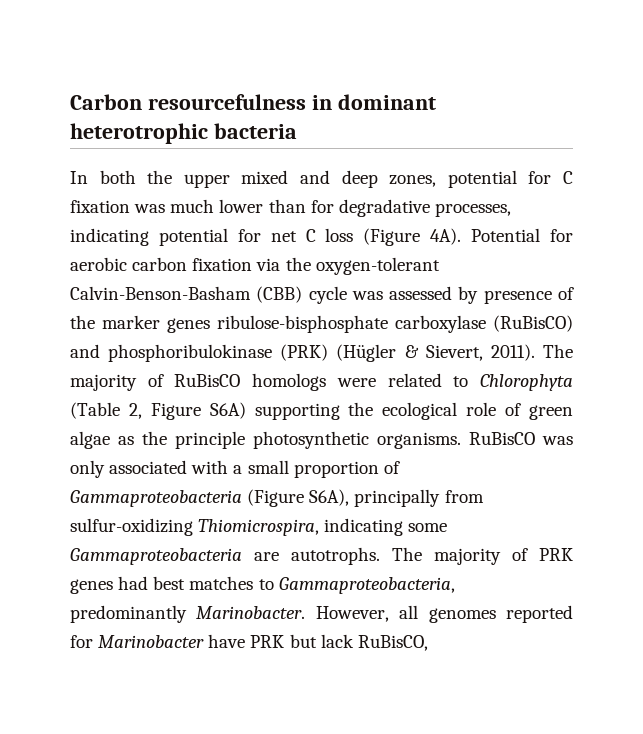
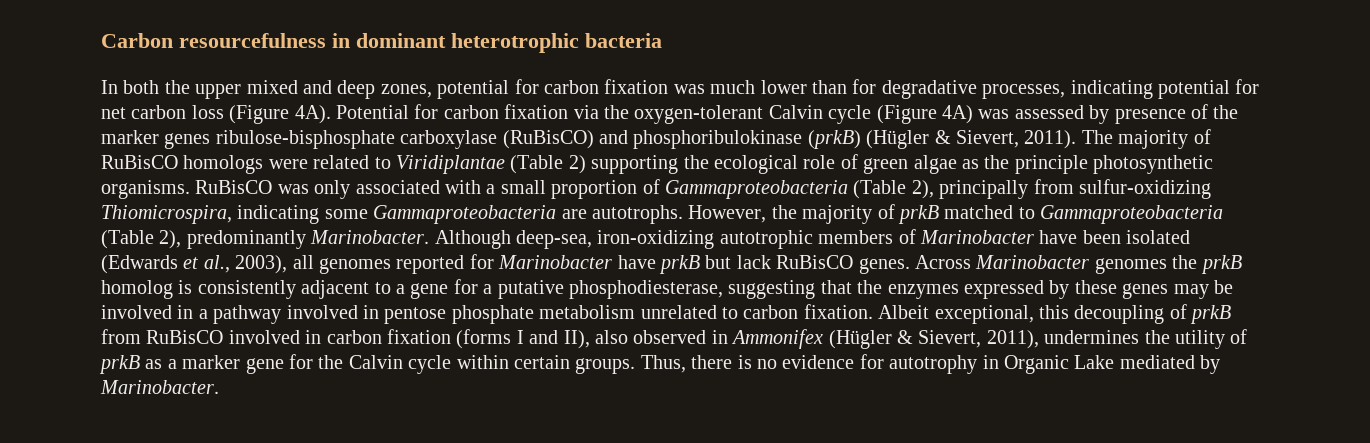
[563,171,574,184] C -> [543,80,599,94] carbon
[305,229,316,242] C -> [131,105,187,119] carbon
[70,257,127,271] aerobic -> (439, 111) none
[70,286,347,304] Calvin-Benson-Basham (CBB) cycle -> [768,105,973,124] Calvin cycle (Figure 4A)
[280,344,329,361] (PRK) -> [807,130,861,149] (prkB)
[480,374,573,391] [70,402,246,420] Chlorophyta (Table 2, Figure S6A) -> [396,155,586,174] Viridiplantae (Table 2)
[247,489,350,507] (Figure S6A), -> [853,180,934,199] (Table 2),
[392,547,573,565] [70,576,455,594] [70,605,389,623] The majority of PRK genes had best matches to Gammaproteobacteria, predominantly Marinobacter. However, -> [688,204,1224,224] [101,229,1191,249] [101,255,288,274] However, the majority of prkB matched to Gammaproteobacteria (Table 2), predominantly Marinobacter. Although deep-sea, iron-oxidizing autotrophic members of Marinobacter have been isolated (Edwards et al., 2003),
[250,635,285,648] PRK -> [658,255,700,274] prkB
[357,635,428,651] RuBisCO, -> [776,255,1242,274] [101,279,1233,299] [101,304,1232,324] [101,329,1248,349] [99,354,1221,374] [100,380,219,394] RuBisCO genes. Across Marinobacter genomes the prkB homolog is consistently adjacent to a gene for a putative phosphodiesterase, suggesting that the enzymes expressed by these genes may be involved in a pathway involved in pentose phosphate metabolism unrelated to carbon fixation. Albeit exceptional, this decoupling of prkB from RuBisCO involved in carbon fixation (forms I and II), also observed in Ammonifex (Hügler & Sievert, 2011), undermines the utility of prkB as a marker gene for the Calvin cycle within certain groups. Thus, there is no evidence for autotrophy in Organic Lake mediated by Marinobacter.

